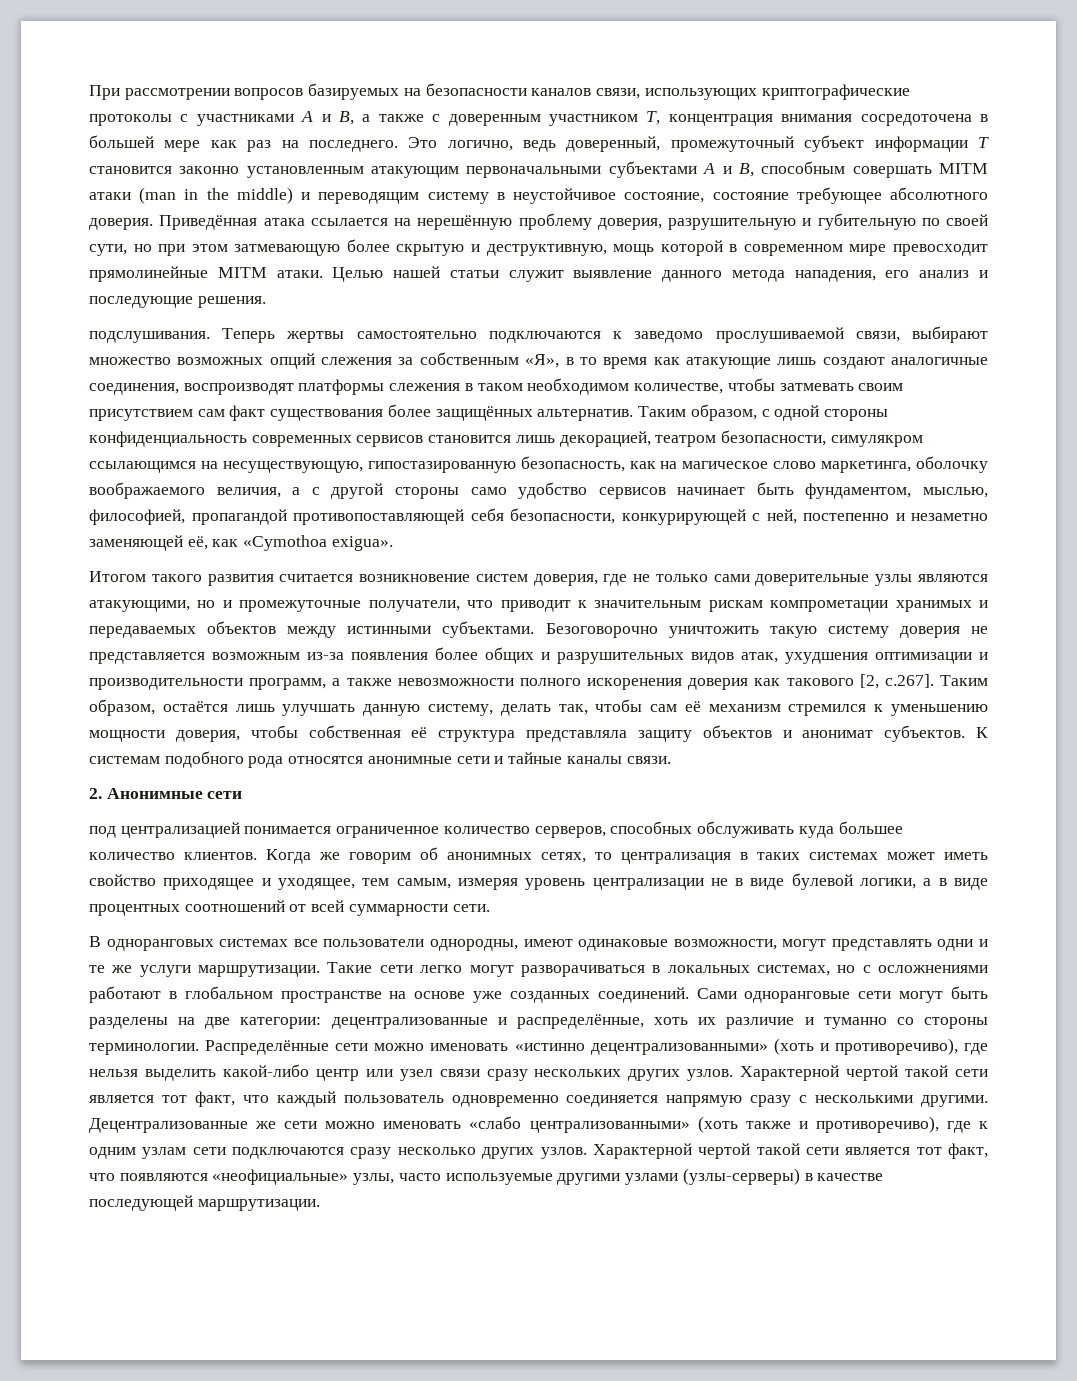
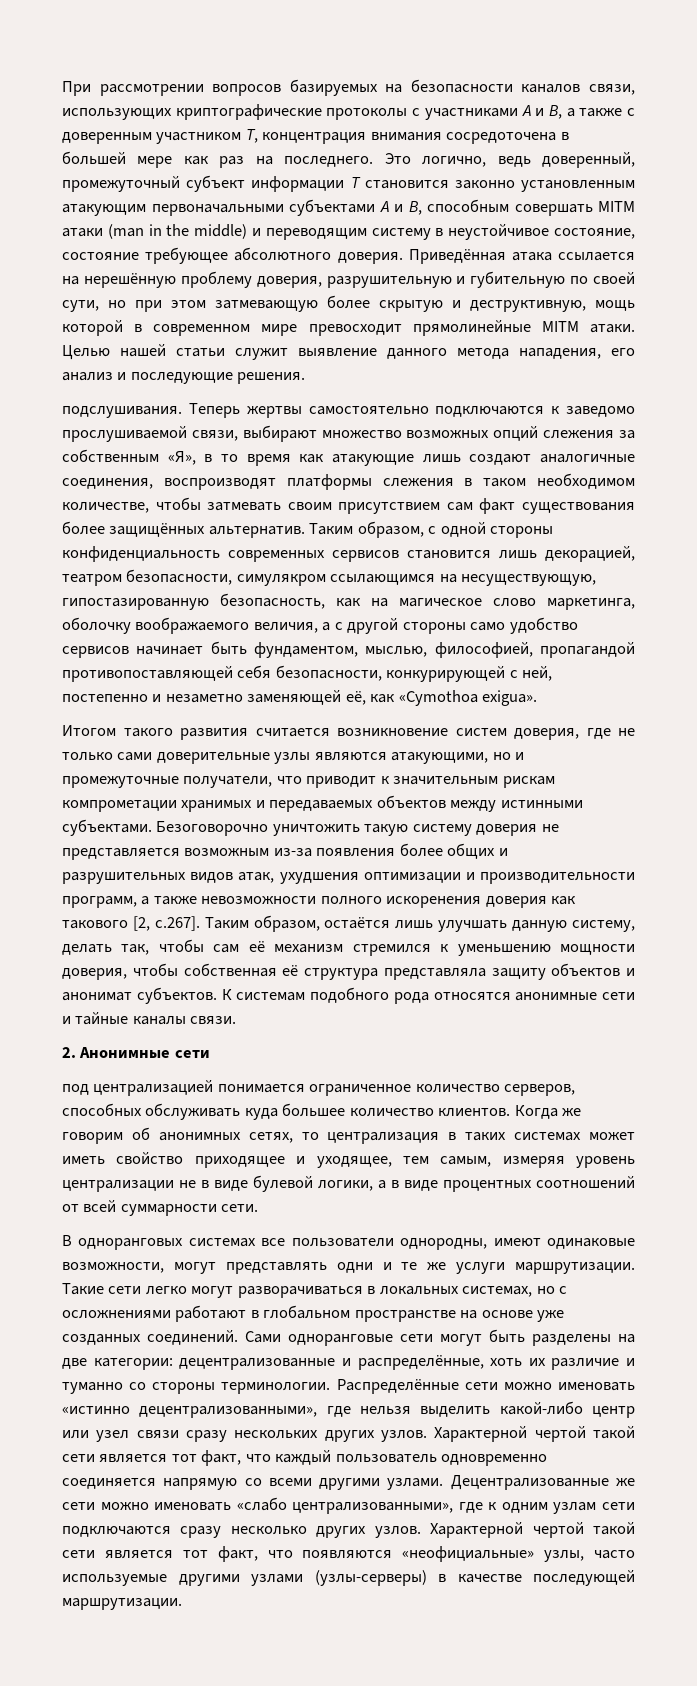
[590,1038,958,1055] децентрализованными» (хоть и противоречиво), -> [139,1406,318,1418] децентрализованными»,
[750,1095,988,1107] сразу с несколькими другими. -> [244,1478,444,1490] со всеми другими узлами.
[529,1116,939,1133] централизованными» (хоть также и противоречиво), -> [292,1502,454,1514] централизованными»,

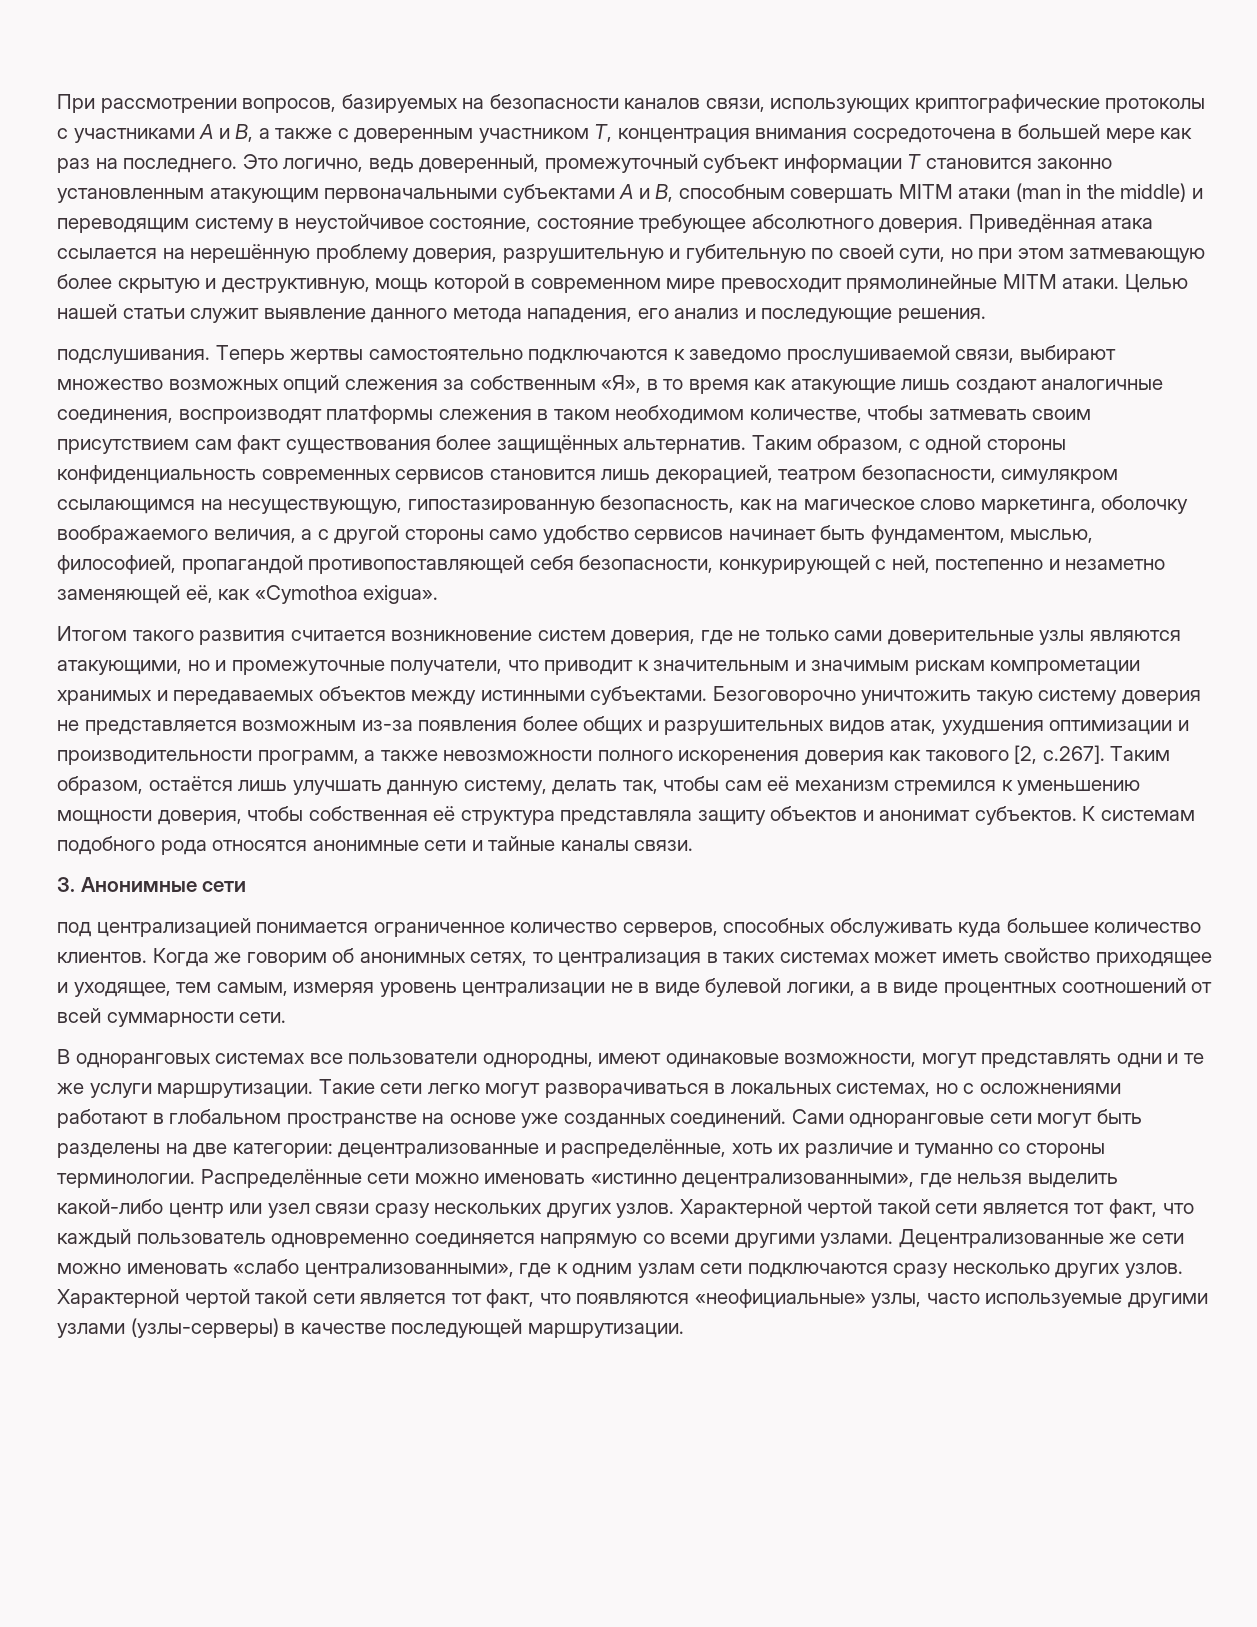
[212,84,282,96] вопросов -> [242,98,337,113] вопросов,
(499, 780) none -> [794,660,910,671] и значимым
[62,1047,76,1058] 2. -> [57,877,75,892] 3.

